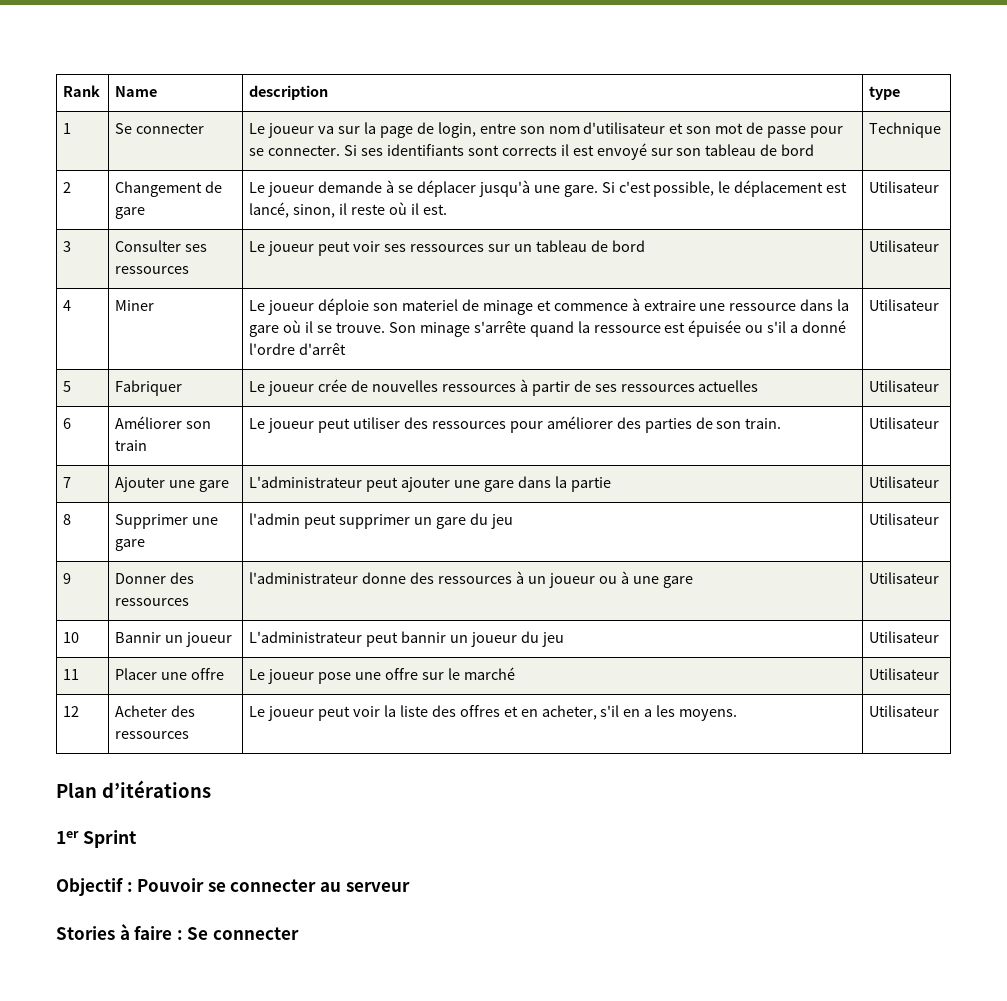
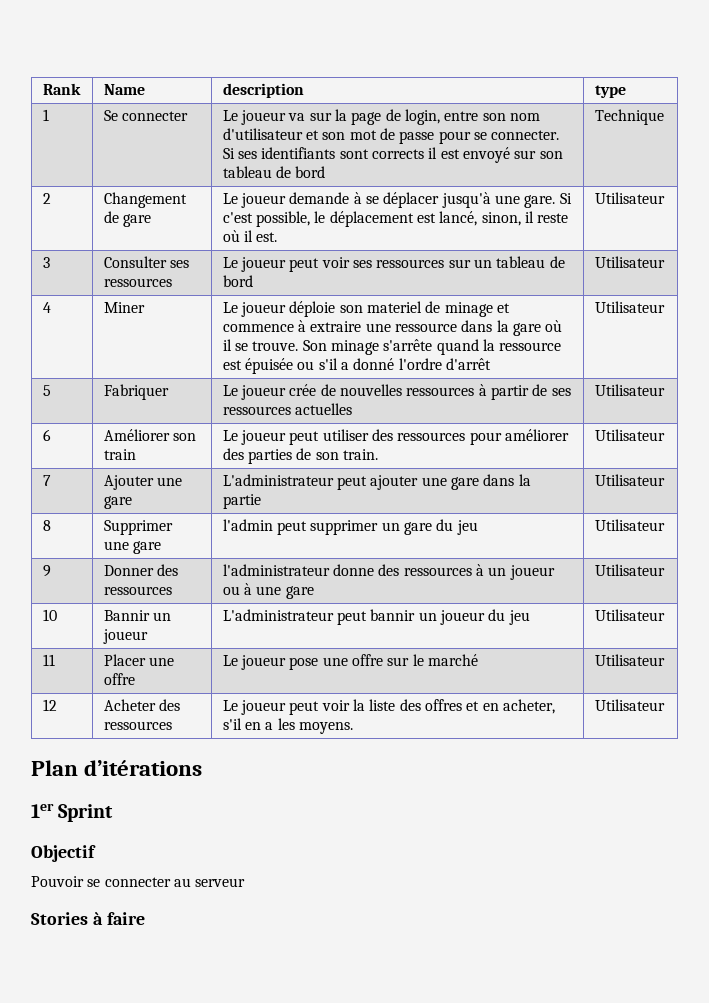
[126,882,133,892] : -> (96, 853) //
[176,927,299,940] : Se connecter -> (145, 918) none

